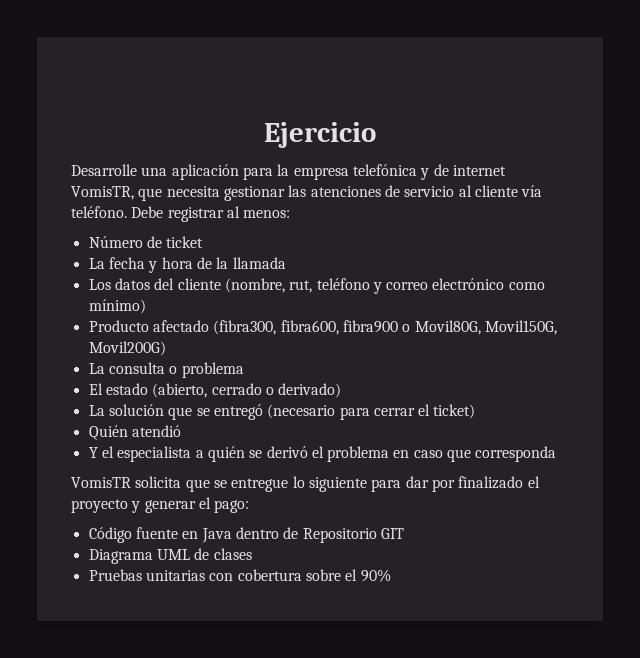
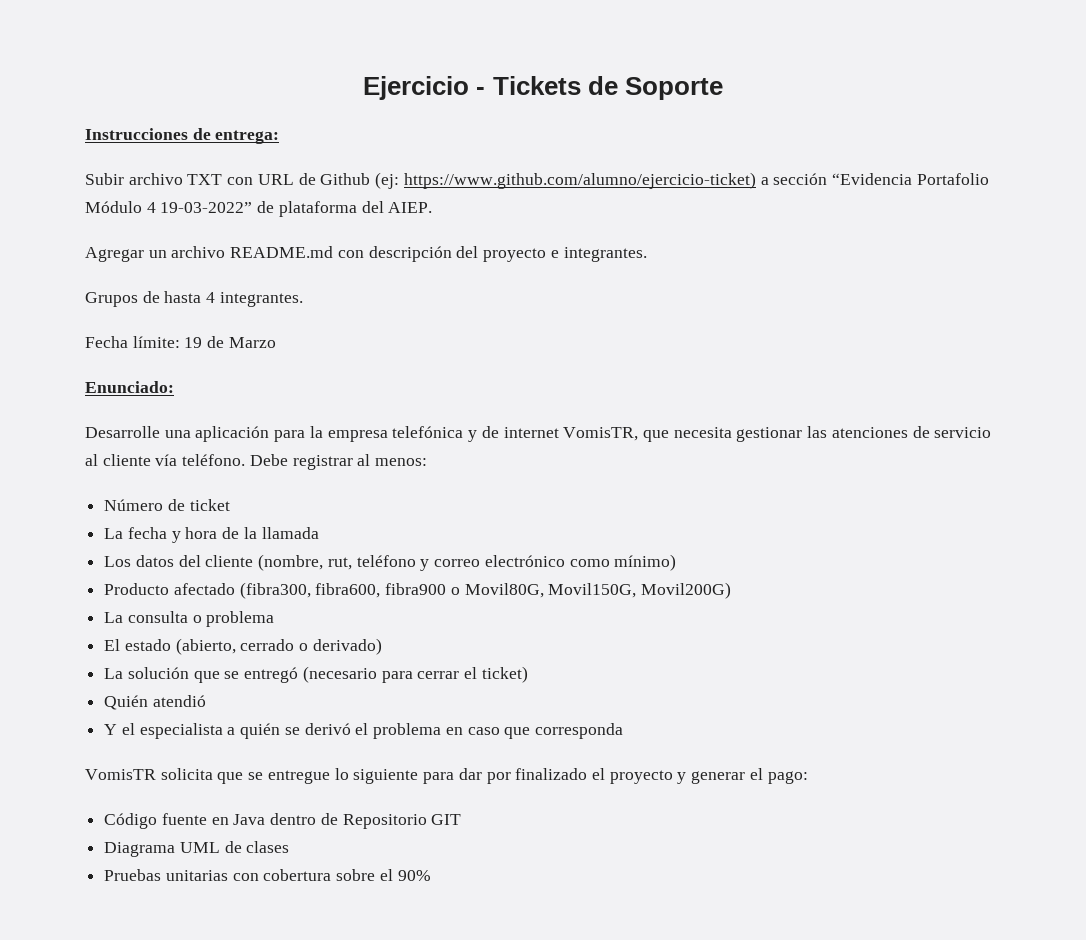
(376, 135) none -> [476,76,723,100] [85,128,280,144] [85,172,989,189] [85,201,433,217] [85,246,647,262] [85,291,303,307] [85,336,276,348] [85,381,174,393] - Tickets de Soporte // Instrucciones de entrega: // Subir archivo TXT con URL de Github (ej: https://www.github.com/alumno/ejercicio-ticket) a sección “Evidencia Portafolio Módulo 4 19-03-2022” de plataforma del AIEP. // Agregar un archivo README.md con descripción del proyecto e integrantes. // Grupos de hasta 4 integrantes. // Fecha límite: 19 de Marzo // Enunciado:

